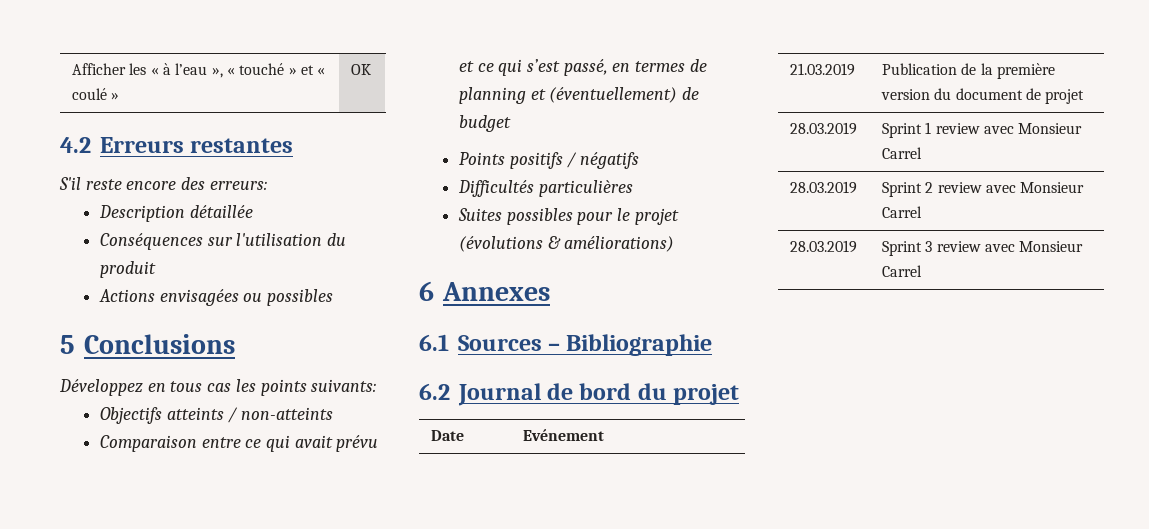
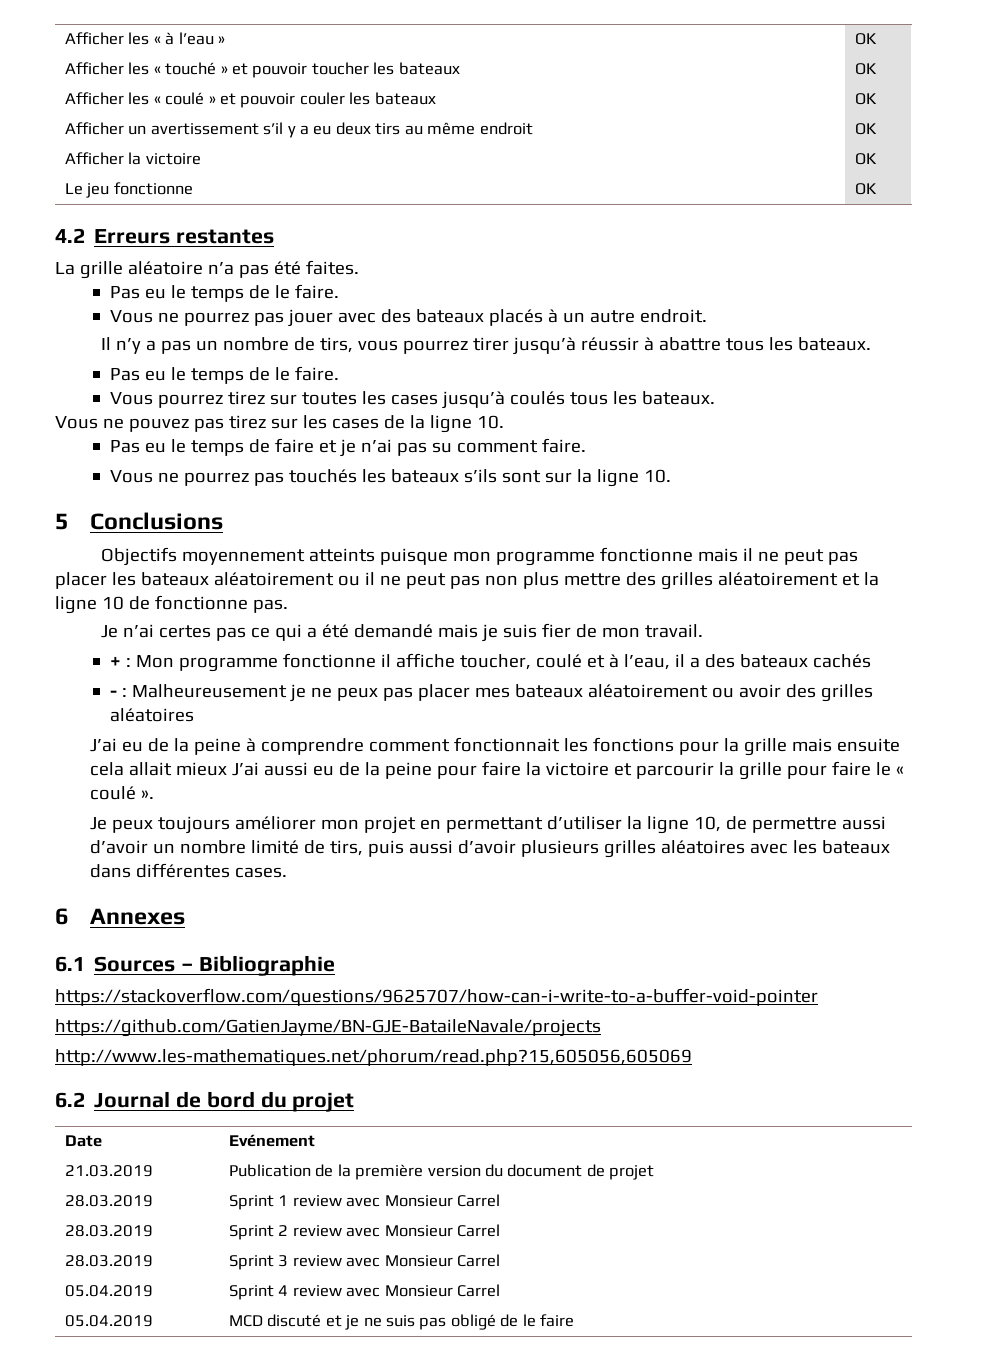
[211,63,326,78] [72,88,120,100] [351,64,372,75] [60,137,294,153] [59,177,267,190] [98,205,253,222] [99,233,346,250] [99,261,156,278] [98,289,333,306] [60,334,235,354] [59,379,377,396] [99,407,333,424] [99,435,379,452] [458,59,707,76] [458,87,699,104] [458,115,511,132] [458,152,639,169] [457,180,633,197] [457,208,679,225] [458,236,675,252] », « touché » et « coulé » | OK // 4.2 Erreurs restantes // S'il reste encore des erreurs: // Description détaillée // Conséquences sur l'utilisation du produit // Actions envisagées ou possibles // 5 Conclusions // Développez en tous cas les points suivants: // Objectifs atteints / non-atteints // Comparaison entre ce qui avait prévu et ce qui s’est passé, en termes de planning et (éventuellement) de budget // Points positifs / négatifs // Difficultés particulières // Suites possibles pour le projet (évolutions & améliorations) -> [217,36,225,44] [854,33,877,45] [64,62,460,78] [854,63,877,75] [64,92,436,108] [854,93,877,105] [64,122,533,138] [854,123,877,135] [64,152,201,165] [854,153,877,165] [64,182,193,198] [854,183,877,195] [55,228,275,244] [55,260,359,279] [110,284,340,302] [110,309,708,327] [101,337,872,355] [110,366,340,384] [110,391,716,409] [55,415,504,433] [110,438,587,457] [110,469,672,487] [55,512,223,530] [101,547,859,566] [55,572,879,590] [55,595,288,614] [101,623,704,642] [110,653,871,672] [110,684,874,702] [110,708,195,722] [89,737,900,756] [89,761,904,780] [89,786,154,800] [89,816,886,834] [89,840,890,858] [89,863,287,878] » | OK // Afficher les « touché » et pouvoir toucher les bateaux | OK // Afficher les « coulé » et pouvoir couler les bateaux | OK // Afficher un avertissement s’il y a eu deux tirs au même endroit | OK // Afficher la victoire | OK // Le jeu fonctionne | OK // 4.2 Erreurs restantes // La grille aléatoire n’a pas été faites. // Pas eu le temps de le faire. // Vous ne pourrez pas jouer avec des bateaux placés à un autre endroit. // Il n’y a pas un nombre de tirs, vous pourrez tirer jusqu’à réussir à abattre tous les bateaux. // Pas eu le temps de le faire. // Vous pourrez tirez sur toutes les cases jusqu’à coulés tous les bateaux. // Vous ne pouvez pas tirez sur les cases de la ligne 10. // Pas eu le temps de faire et je n’ai pas su comment faire. // Vous ne pourrez pas touchés les bateaux s’ils sont sur la ligne 10. // 5 Conclusions // Objectifs moyennement atteints puisque mon programme fonctionne mais il ne peut pas placer les bateaux aléatoirement ou il ne peut pas non plus mettre des grilles aléatoirement et la ligne 10 de fonctionne pas. // Je n’ai certes pas ce qui a été demandé mais je suis fier de mon travail. // + : Mon programme fonctionne il affiche toucher, coulé et à l’eau, il a des bateaux cachés // - : Malheureusement je ne peux pas placer mes bateaux aléatoirement ou avoir des grilles aléatoires // J’ai eu de la peine à comprendre comment fonctionnait les fonctions pour la grille mais ensuite cela allait mieux J’ai aussi eu de la peine pour faire la victoire et parcourir la grille pour faire le « coulé ». // Je peux toujours améliorer mon projet en permettant d’utiliser la ligne 10, de permettre aussi d’avoir un nombre limité de tirs, puis aussi d’avoir plusieurs grilles aléatoires avec les bateaux dans différentes cases.
(713, 345) none -> [55,988,818,1006] [55,1019,601,1037] [55,1049,692,1066] // https://stackoverflow.com/questions/9625707/how-can-i-write-to-a-buffer-void-pointer // https://github.com/GatienJayme/BN-GJE-BataileNavale/projects // http://www.les-mathematiques.net/phorum/read.php?15,605056,605069
(923, 271) none -> [64,1285,153,1297] [228,1284,500,1300] [64,1315,153,1327] [228,1314,575,1330] // 05.04.2019 | Sprint 4 review avec Monsieur Carrel // 05.04.2019 | MCD discuté et je ne suis pas obligé de le faire

